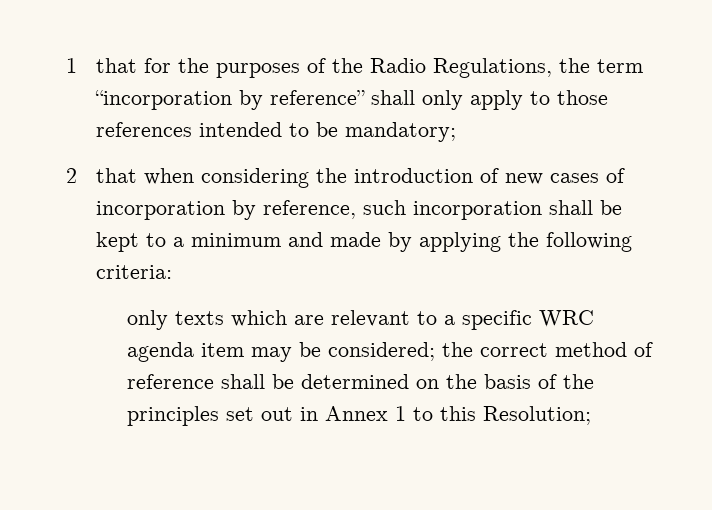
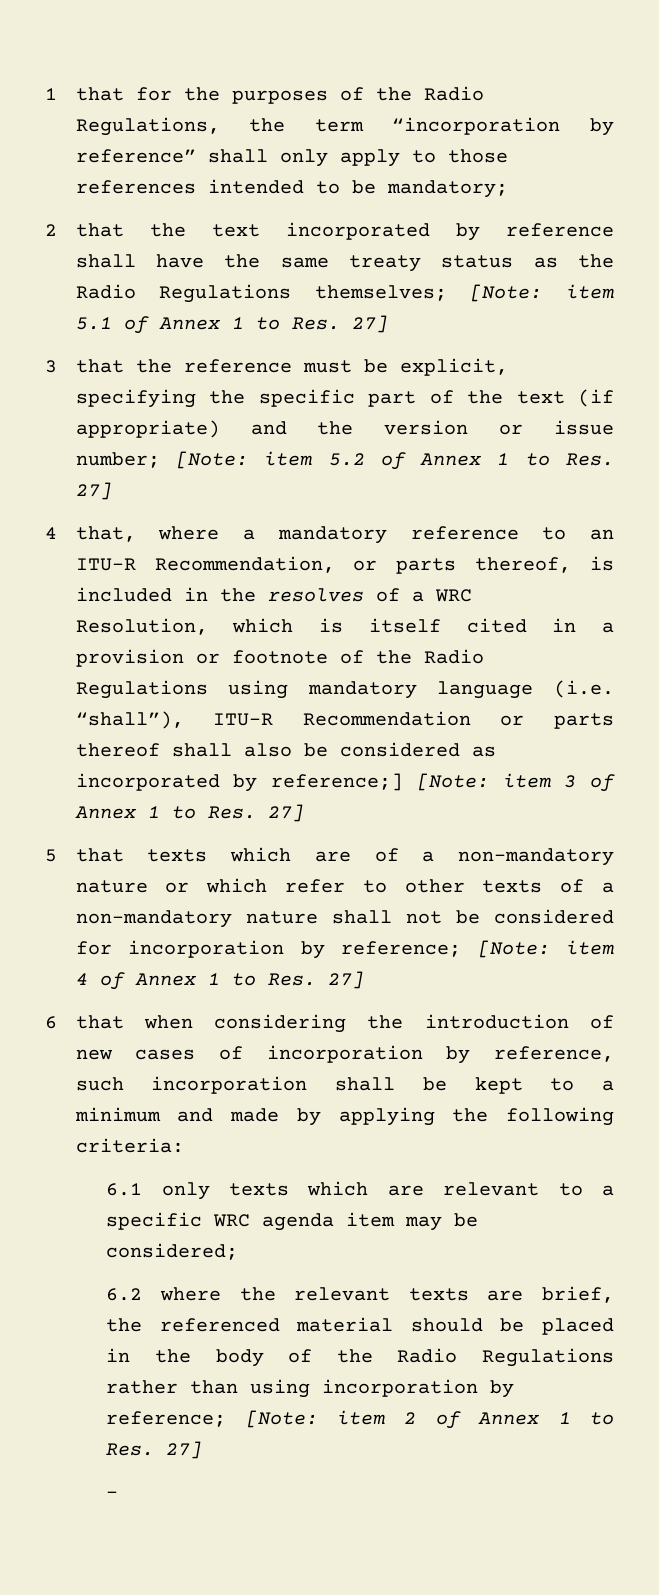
(138, 175) none -> [149,222,614,241] [75,254,614,272] [75,284,614,303] [75,315,388,334] [45,358,508,376] [75,389,614,408] [75,420,614,438] [75,451,614,470] [75,482,112,500] [45,526,614,544] [75,556,614,574] [75,587,472,602] [75,618,614,635] [75,649,484,667] [75,680,614,699] [75,711,614,729] [75,742,496,757] [75,773,615,792] [74,804,304,822] [45,847,614,866] [75,878,614,893] [75,909,614,928] [75,940,614,959] [75,971,364,990] [45,1015,124,1029] the text incorporated by reference shall have the same treaty status as the Radio Regulations themselves; [Note: item 5.1 of Annex 1 to Res. 27] // 3 that the reference must be explicit, specifying the specific part of the text (if appropriate) and the version or issue number; [Note: item 5.2 of Annex 1 to Res. 27] // 4 that, where a mandatory reference to an ITU-R Recommendation, or parts thereof, is included in the resolves of a WRC Resolution, which is itself cited in a provision or footnote of the Radio Regulations using mandatory language (i.e. “shall”), ITU-R Recommendation or parts thereof shall also be considered as incorporated by reference;] [Note: item 3 of Annex 1 to Res. 27] // 5 that texts which are of a non-mandatory nature or which refer to other texts of a non-mandatory nature shall not be considered for incorporation by reference; [Note: item 4 of Annex 1 to Res. 27] // 6 that
(173, 272) none -> [106,1183,143,1196] 6.1
[441,342,653,357] [126,374,594,389] [126,406,591,426] the correct method of reference shall be determined on the basis of the principles set out in Annex 1 to this Resolution; -> [106,1286,614,1303] [106,1317,614,1335] [106,1348,614,1367] [106,1379,515,1398] [106,1410,614,1429] [106,1441,203,1459] [106,1491,119,1498] // 6.2 where the relevant texts are brief, the referenced material should be placed in the body of the Radio Regulations rather than using incorporation by reference; [Note: item 2 of Annex 1 to Res. 27] // –

